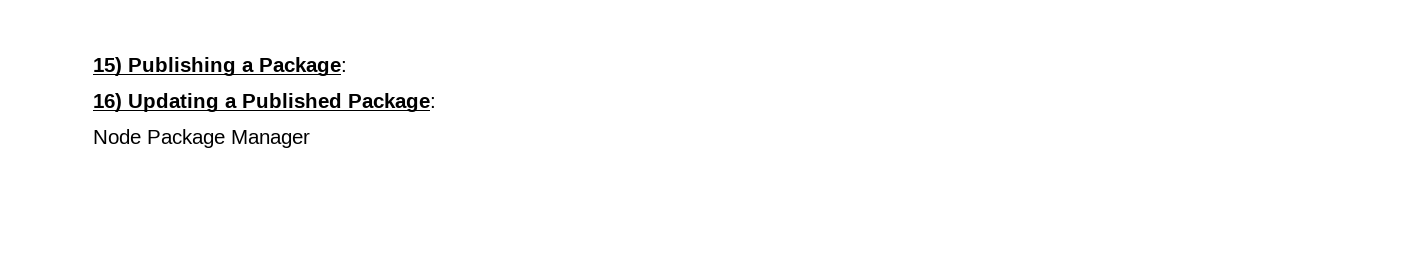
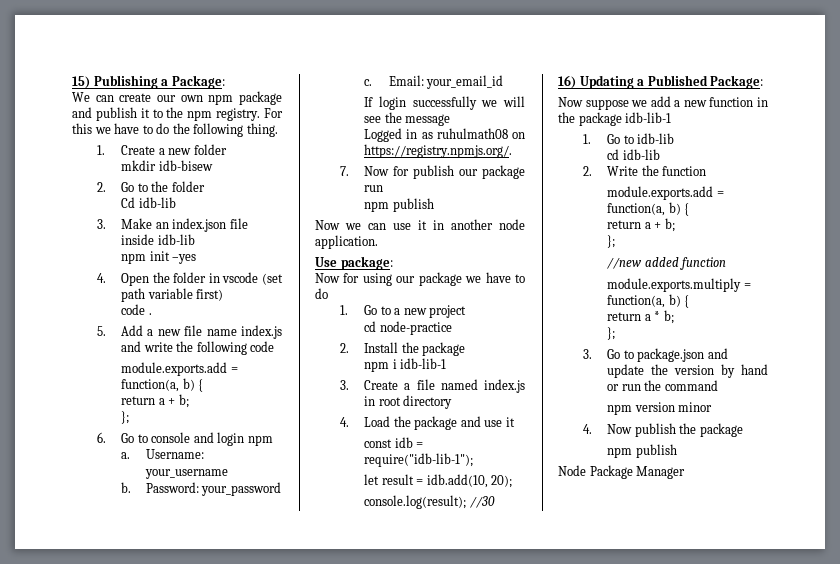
(347, 66) none -> [72,91,282,105] [72,107,283,121] [72,123,278,137] [96,144,227,155] [121,160,213,171] [96,181,205,192] [121,197,176,208] [96,218,248,232] [121,234,195,245] [121,251,197,264] [96,272,283,286] [121,288,224,302] [121,304,152,315] [96,325,282,339] [121,341,275,355] [121,362,238,376] [121,378,204,392] [121,394,189,408] [121,411,130,424] [96,432,273,446] [121,449,204,459] [144,469,228,479] [121,482,282,496] [364,75,504,89] [364,96,525,110] [364,112,451,126] [364,128,525,142] [364,144,513,158] [339,165,525,179] [364,185,384,192] [364,198,434,212] [315,219,525,230] [315,235,378,249] [315,256,393,270] [315,272,525,286] [315,288,328,299] [339,305,467,318] [364,321,452,335] [339,342,466,356] [364,358,447,372] [339,379,525,393] [364,395,453,409] [339,416,515,430] [364,437,424,448] [364,453,474,467] [364,474,513,488] [364,495,495,509] // We can create our own npm package and publish it to the npm registry. For this we have to do the following thing. // 1. Create a new folder // mkdir idb-bisew // 2. Go to the folder // Cd idb-lib // 3. Make an index.json file inside idb-lib // npm init –yes // 4. Open the folder in vscode (set path variable first) // code . // 5. Add a new file name index.js and write the following code // module.exports.add = function(a, b) { // return a + b; // }; // 6. Go to console and login npm // a. Username: your_username // b. Password: your_password // c. Email: your_email_id // If login successfully we will see the message // Logged in as ruhulmath08 on https://registry.npmjs.org/. // 7. Now for publish our package run // npm publish // Now we can use it in another node application. // Use package: // Now for using our package we have to do // 1. Go to a new project // cd node-practice // 2. Install the package // npm i idb-lib-1 // 3. Create a file named index.js in root directory // 4. Load the package and use it // const idb = require("idb-lib-1"); // let result = idb.add(10, 20); // console.log(result); //30
(436, 102) none -> [558,96,768,110] [558,112,672,126] [582,133,675,144] [607,149,660,160] [582,165,707,176] [607,186,724,200] [607,202,690,216] [607,218,675,232] [607,235,616,248] [607,257,727,270] [607,278,751,292] [607,294,690,308] [607,310,674,324] [607,327,616,340] [582,348,728,362] [607,364,768,378] [607,380,718,391] [607,402,713,415] [582,423,743,437] [607,444,677,458] // Now suppose we add a new function in the package idb-lib-1 // 1. Go to idb-lib // cd idb-lib // 2. Write the function // module.exports.add = function(a, b) { // return a + b; // }; // //new added function // module.exports.multiply = function(a, b) { // return a * b; // }; // 3. Go to package.json and update the version by hand or run the command // npm version minor // 4. Now publish the package // npm publish

